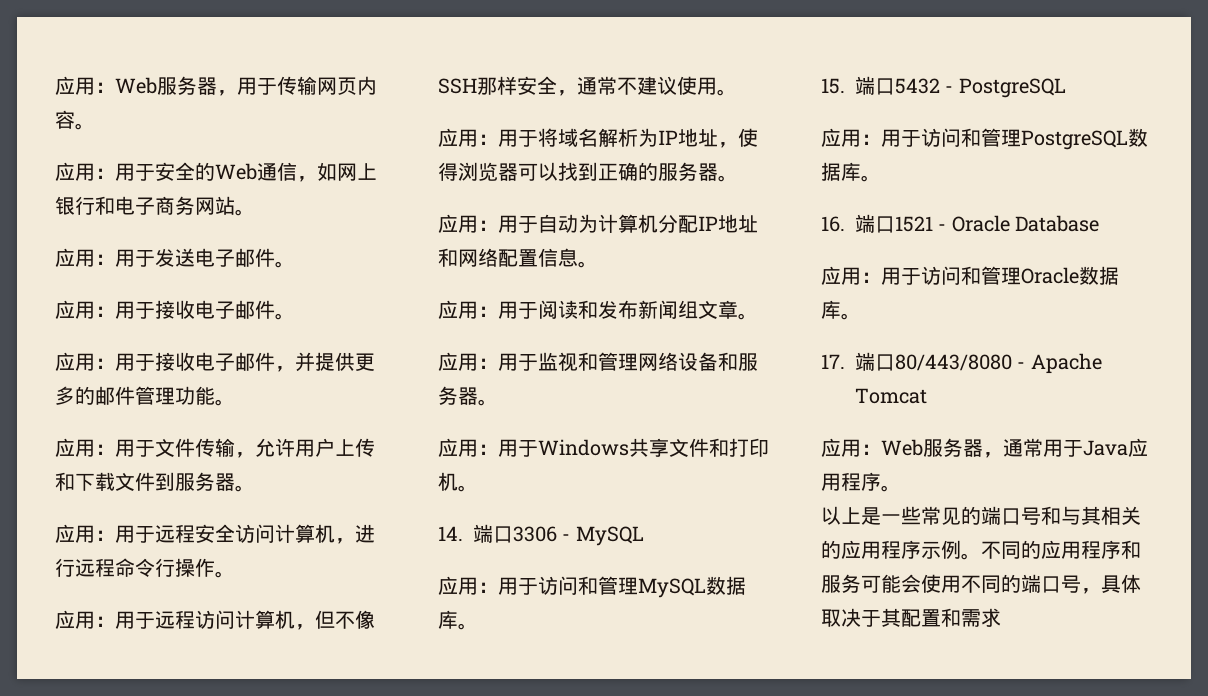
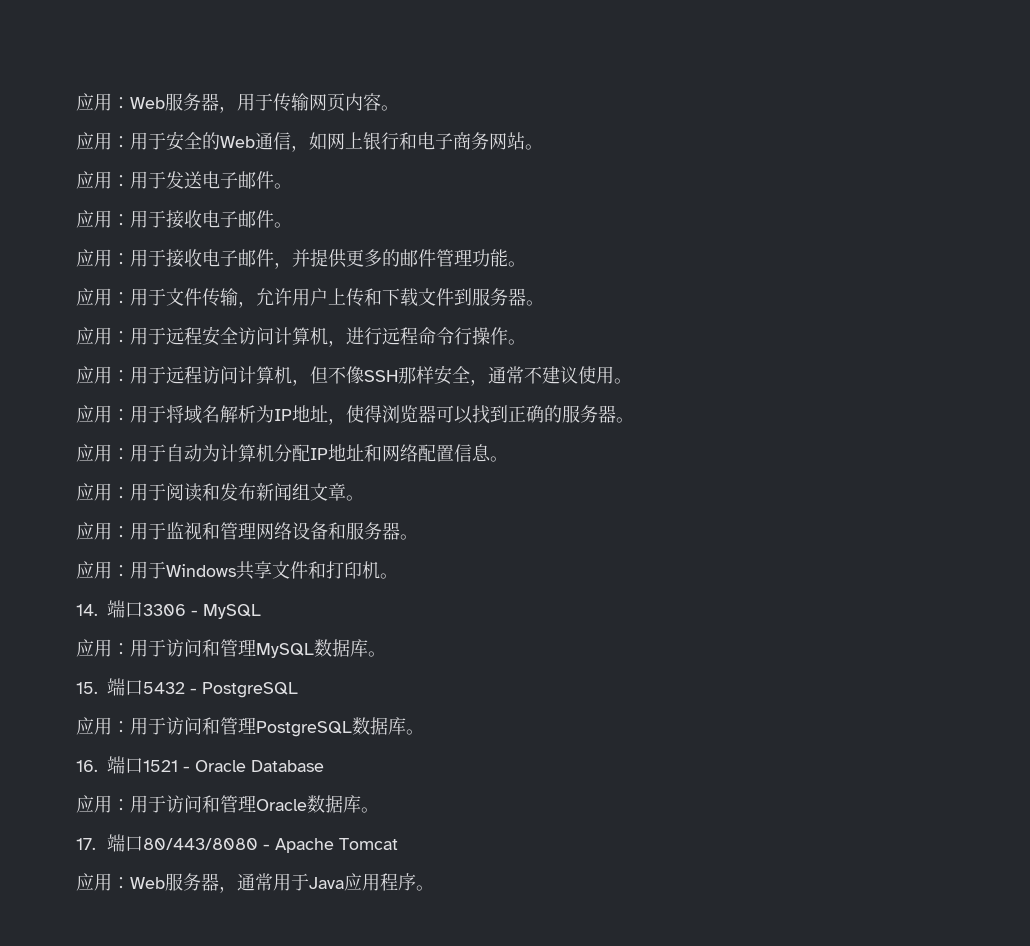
[821,506,1141,525] [821,540,1141,560] [821,574,1141,594] [821,608,1001,627] // 以上是一些常见的端口号和与其相关的应用程序示例。不同的应用程序和服务可能会使用不同的端口号，具体取决于其配置和需求 -> (434, 888) none

